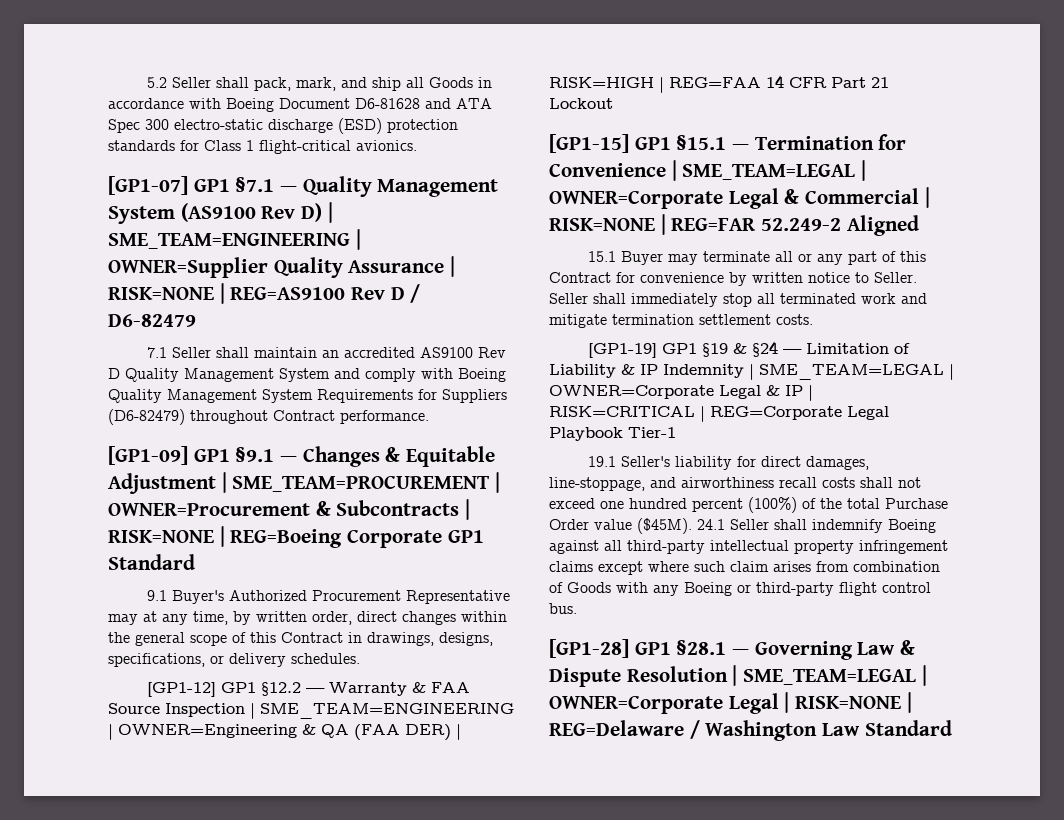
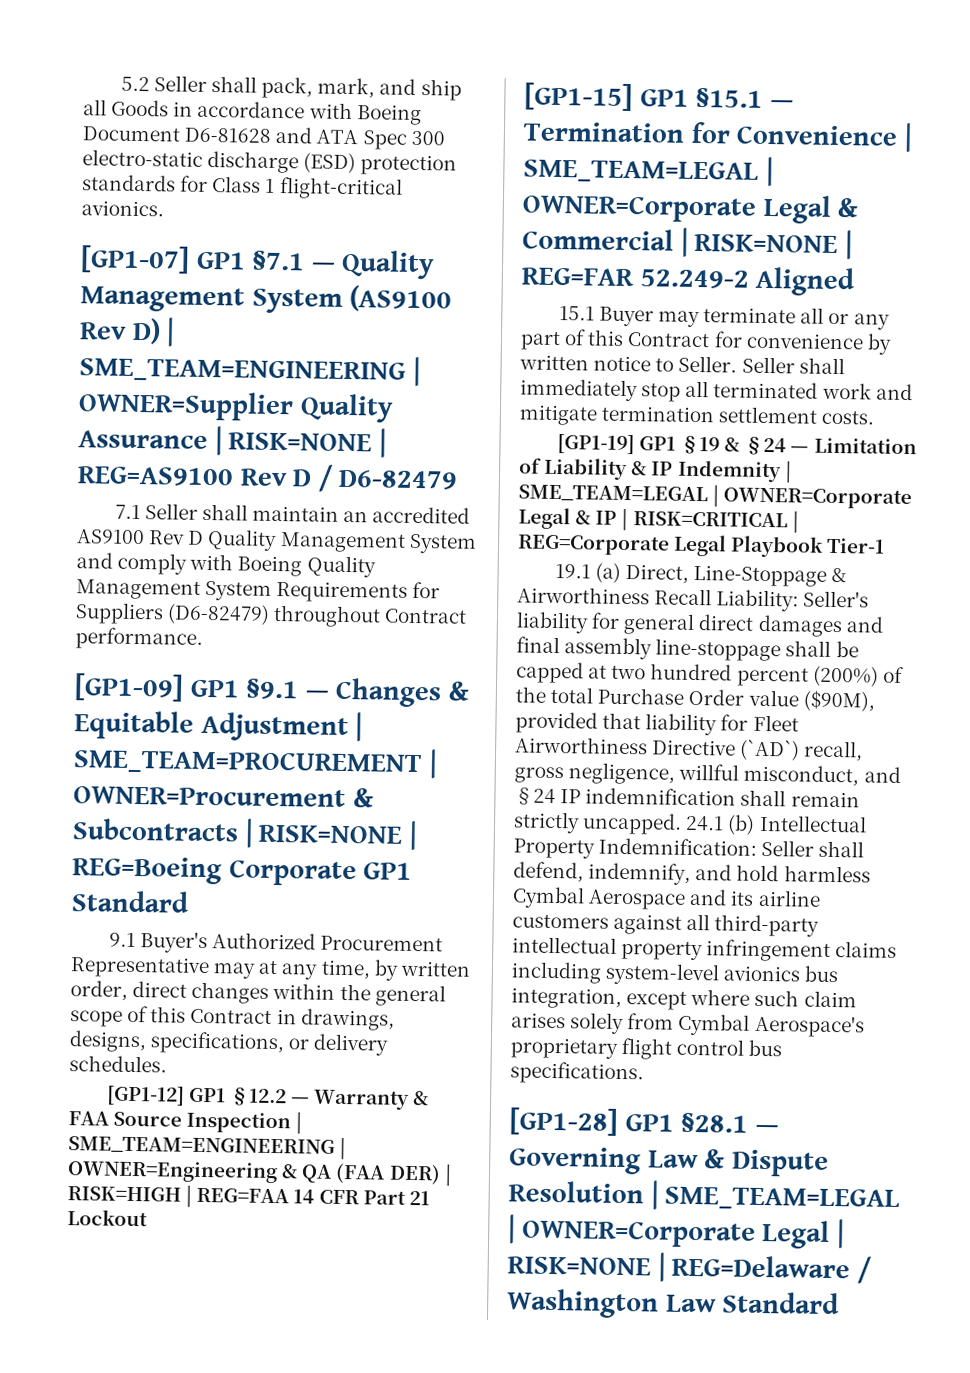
[621,456,870,470] [549,477,921,491] [549,498,624,509] Seller's liability for direct damages, line-stoppage, and airworthiness recall costs shall not exceed one -> [594,562,848,587] [517,586,870,612] [516,611,884,638] [516,636,859,662] [516,661,647,684] (a) Direct, Line-Stoppage & Airworthiness Recall Liability: Seller's liability for general direct damages and final assembly line-stoppage shall be capped at two
[748,497,797,513] (100%) -> [812,665,879,687] (200%)
[637,518,936,534] ($45M). 24.1 Seller shall indemnify Boeing -> [802,690,875,712] [515,711,799,736] [515,736,864,762] [514,762,901,787] [514,787,860,808] [513,811,867,835] [513,837,865,859] [513,861,871,885] [512,886,821,910] [512,914,609,929] ($90M), provided that liability for Fleet Airworthiness Directive (`AD`) recall, gross negligence, willful misconduct, and §24 IP indemnification shall remain strictly uncapped. 24.1 (b) Intellectual Property Indemnification: Seller shall defend, indemnify, and hold harmless Cymbal Aerospace and its airline customers
(593, 566) none -> [511,961,840,986] [511,987,622,1009] including system-level avionics bus integration,
[816,561,940,572] [549,582,931,596] [549,603,577,614] from combination of Goods with any Boeing or third-party flight control bus. -> [570,1012,865,1038] [510,1037,783,1060] [510,1061,644,1085] solely from Cymbal Aerospace's proprietary flight control bus specifications.

